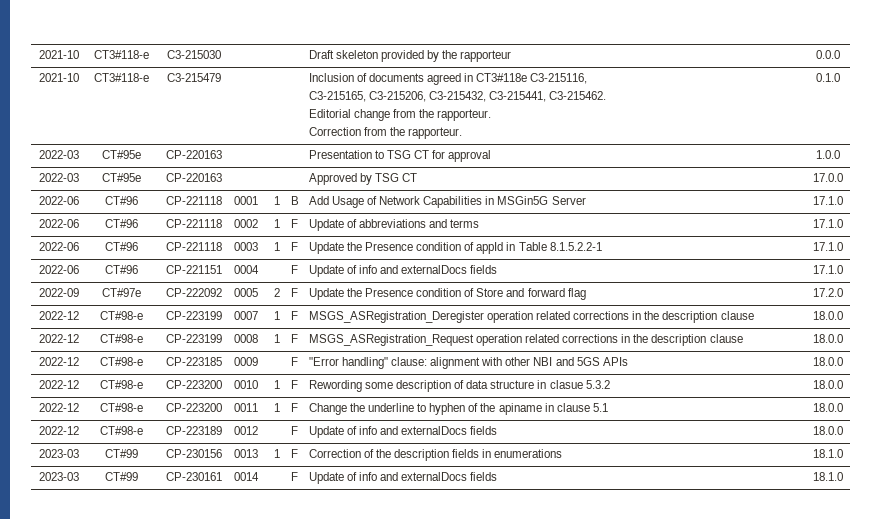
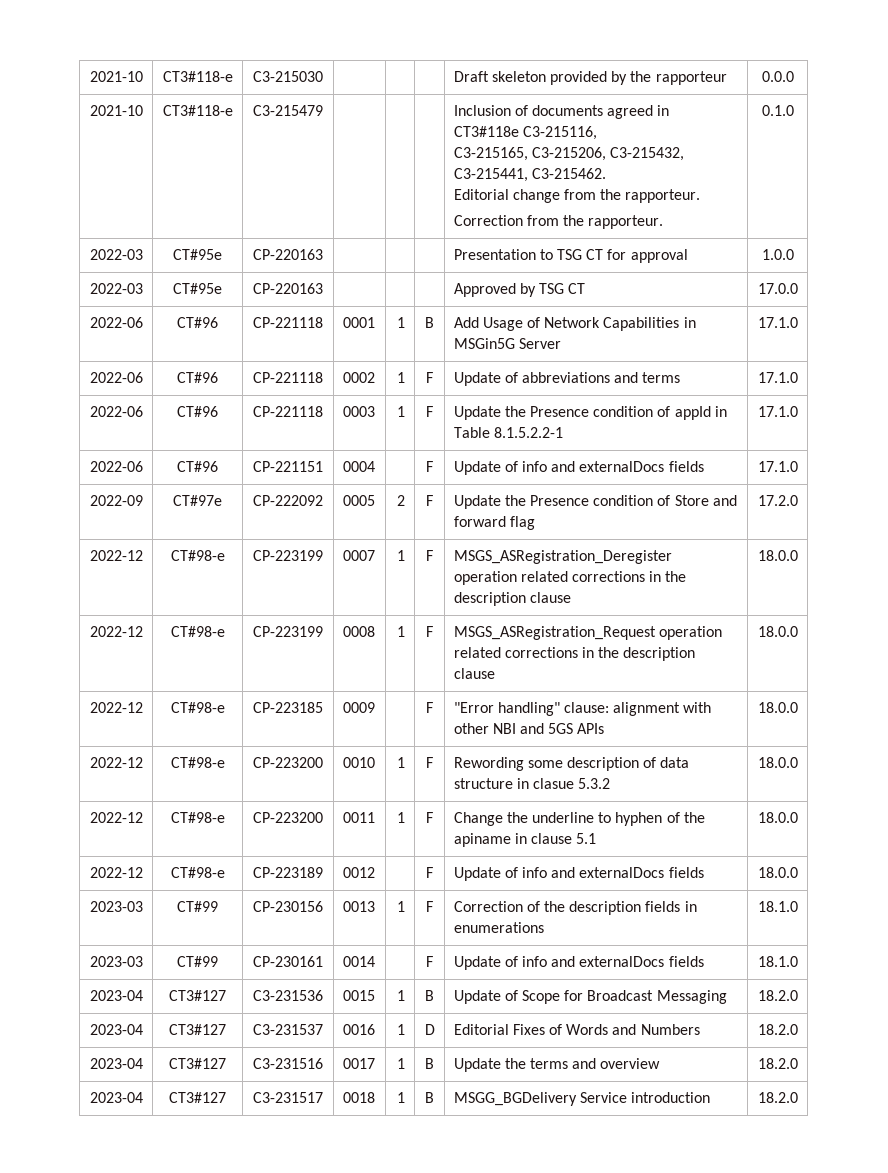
(843, 476) none -> [89,990,143,1001] [169,990,226,1001] [253,990,323,1001] [342,990,375,1001] [397,990,406,1001] [425,990,434,1001] [453,990,727,1004] [757,990,798,1001] [89,1024,143,1035] [169,1024,226,1035] [253,1024,323,1035] [342,1024,375,1035] [397,1024,406,1035] [424,1024,435,1035] [453,1024,700,1035] [757,1024,798,1035] [89,1058,143,1069] [169,1058,226,1069] [253,1058,323,1069] [342,1058,375,1069] [397,1058,406,1069] [425,1058,434,1069] [453,1058,661,1072] [757,1058,798,1069] [89,1092,143,1103] [169,1092,226,1103] [253,1092,323,1103] [342,1092,375,1103] [397,1092,406,1103] [425,1092,434,1103] [453,1092,711,1106] [757,1092,798,1103] // 2023-04 | CT3#127 | C3-231536 | 0015 | 1 | B | Update of Scope for Broadcast Messaging | 18.2.0 // 2023-04 | CT3#127 | C3-231537 | 0016 | 1 | D | Editorial Fixes of Words and Numbers | 18.2.0 // 2023-04 | CT3#127 | C3-231516 | 0017 | 1 | B | Update the terms and overview | 18.2.0 // 2023-04 | CT3#127 | C3-231517 | 0018 | 1 | B | MSGG_BGDelivery Service introduction | 18.2.0

